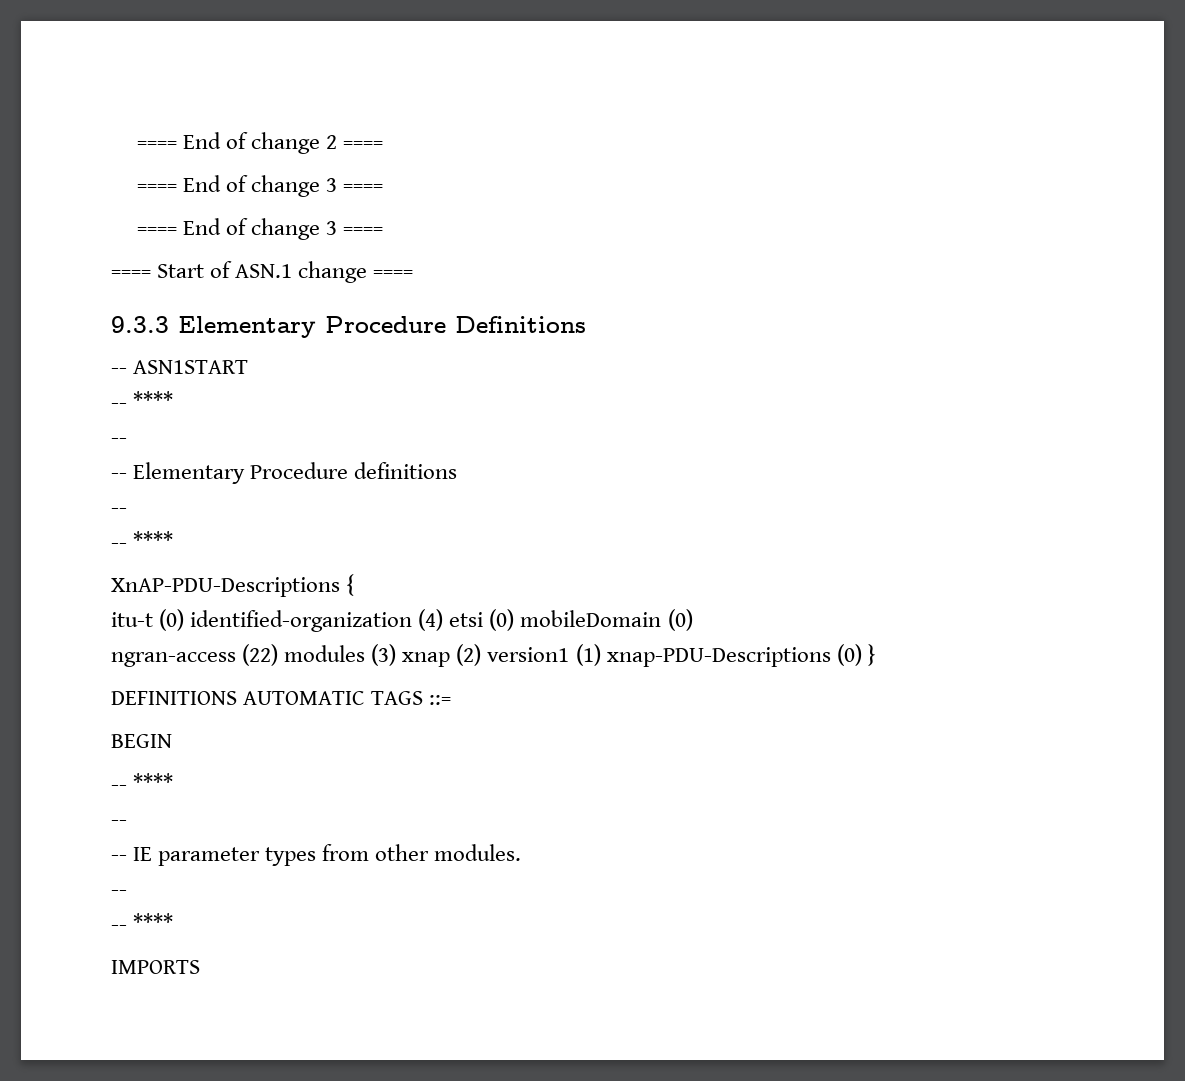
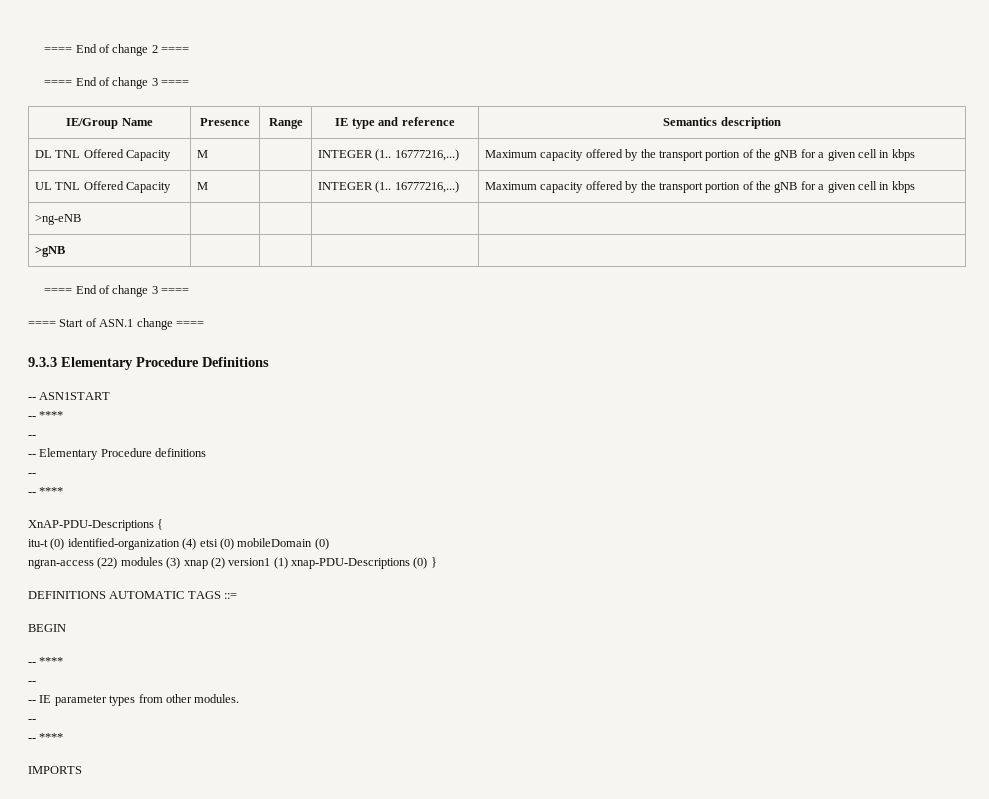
(384, 188) none -> [66,118,153,129] [200,118,250,126] [268,118,303,129] [335,117,455,129] [663,117,781,129] [35,149,172,161] [197,150,209,158] [318,149,459,161] [485,149,915,161] [35,181,172,193] [197,182,209,190] [318,181,459,193] [485,181,915,193] [35,214,82,225] [35,246,66,257] // IE/Group Name | Presence | Range | IE type and reference | Semantics description // DL TNL Offered Capacity | M | | INTEGER (1.. 16777216,...) | Maximum capacity offered by the transport portion of the gNB for a given cell in kbps // UL TNL Offered Capacity | M | | INTEGER (1.. 16777216,...) | Maximum capacity offered by the transport portion of the gNB for a given cell in kbps // >ng-eNB | | | | // >gNB | | | |

